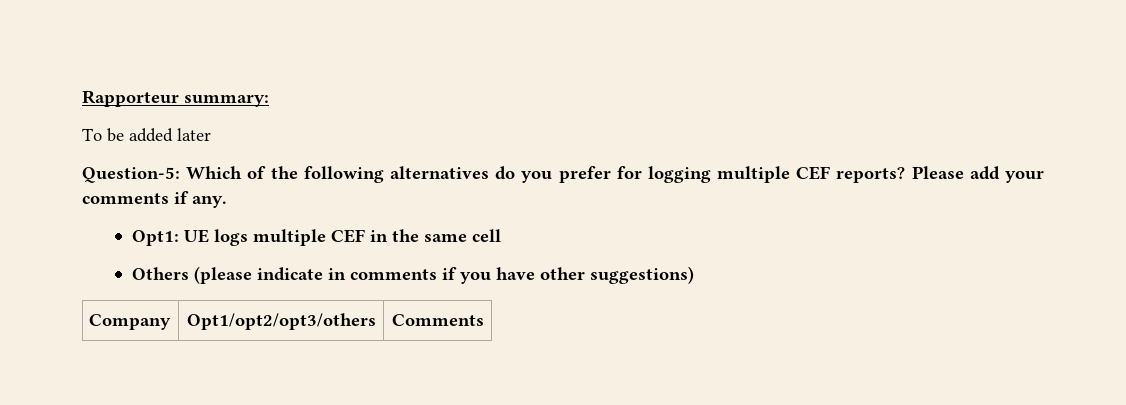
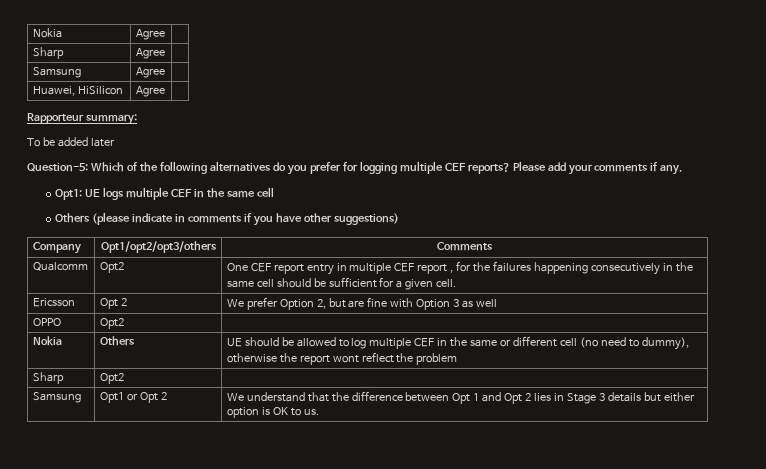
(82, 98) none -> [32,28,62,38] [135,29,165,40] [32,47,64,59] [135,48,165,59] [32,67,81,78] [135,67,165,78] [32,86,123,96] [135,86,165,97] Nokia | Agree | // Sharp | Agree | // Samsung | Agree | // Huawei, HiSilicon | Agree | //
(484, 320) none -> [32,262,88,271] [99,262,124,273] [226,261,694,275] [226,277,457,290] [32,298,75,307] [99,298,127,309] [226,297,498,310] [32,318,61,326] [99,318,124,329] [32,336,62,346] [99,336,135,346] [226,336,690,350] [226,352,458,365] [32,372,64,384] [99,373,124,384] [32,392,81,403] [99,392,167,403] [226,391,696,404] [226,407,319,418] // Qualcomm | Opt2 | One CEF report entry in multiple CEF report , for the failures happening consecutively in the same cell should be sufficient for a given cell. // Ericsson | Opt 2 | We prefer Option 2, but are fine with Option 3 as well // OPPO | Opt2 | // Nokia | Others | UE should be allowed to log multiple CEF in the same or different cell (no need to dummy), otherwise the report wont reflect the problem // Sharp | Opt2 | // Samsung | Opt1 or Opt 2 | We understand that the difference between Opt 1 and Opt 2 lies in Stage 3 details but either option is OK to us.

